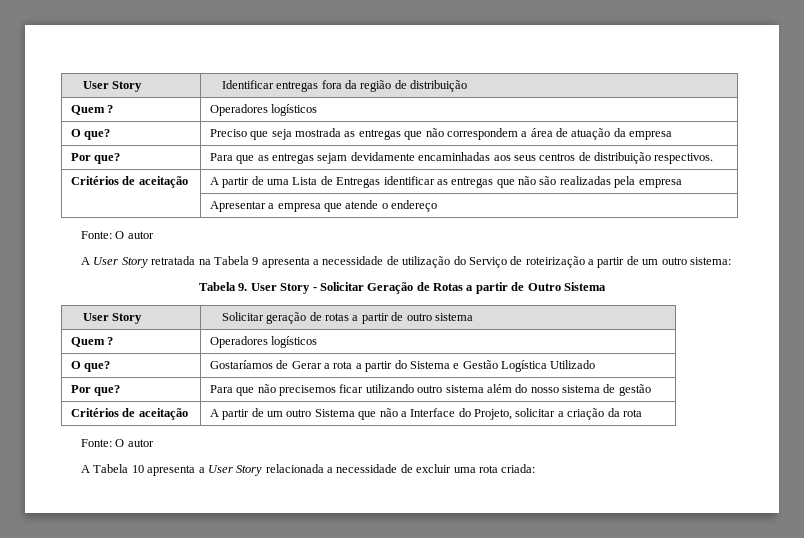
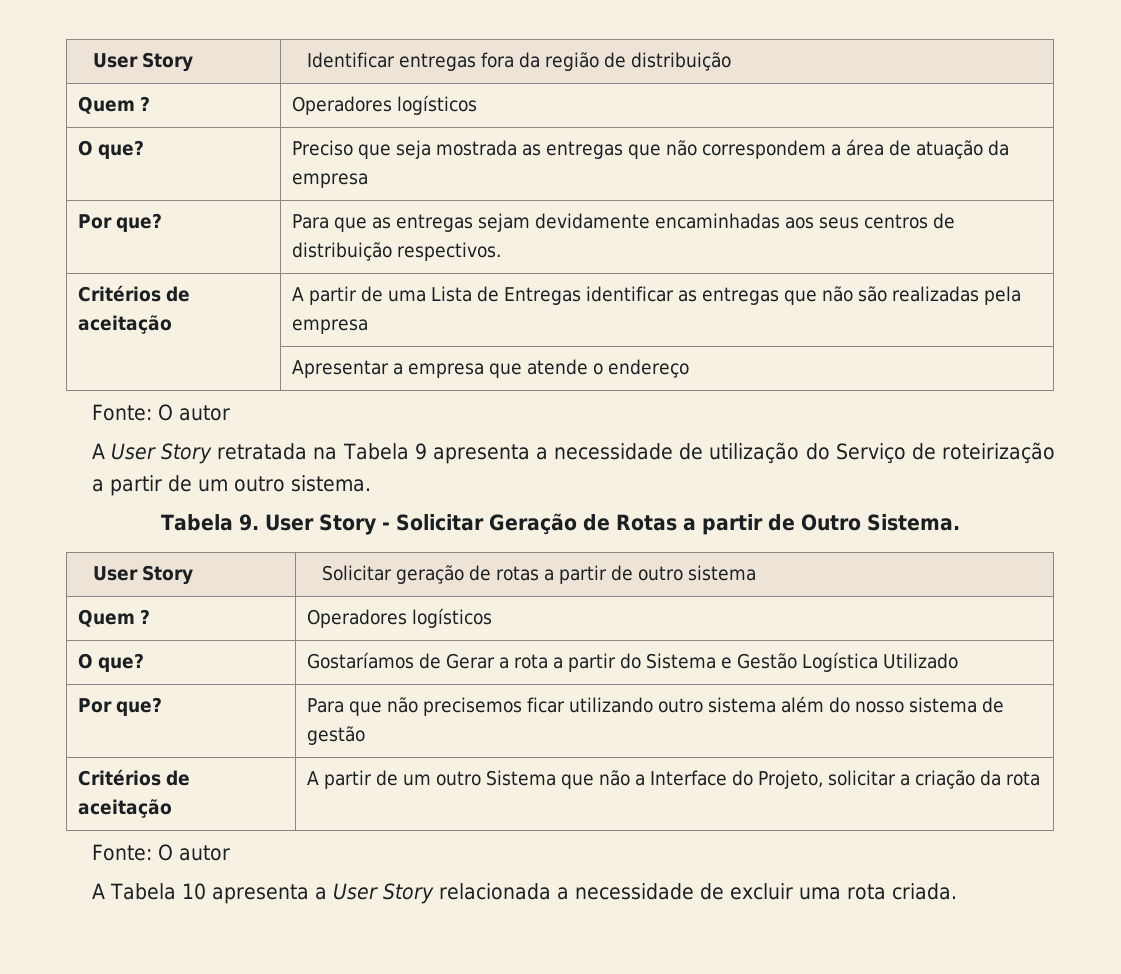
[689,257,731,265] sistema: -> [290,475,371,492] sistema.
[563,282,606,291] Sistema -> [866,514,960,531] Sistema.
[501,464,536,473] criada: -> [891,883,957,900] criada.

